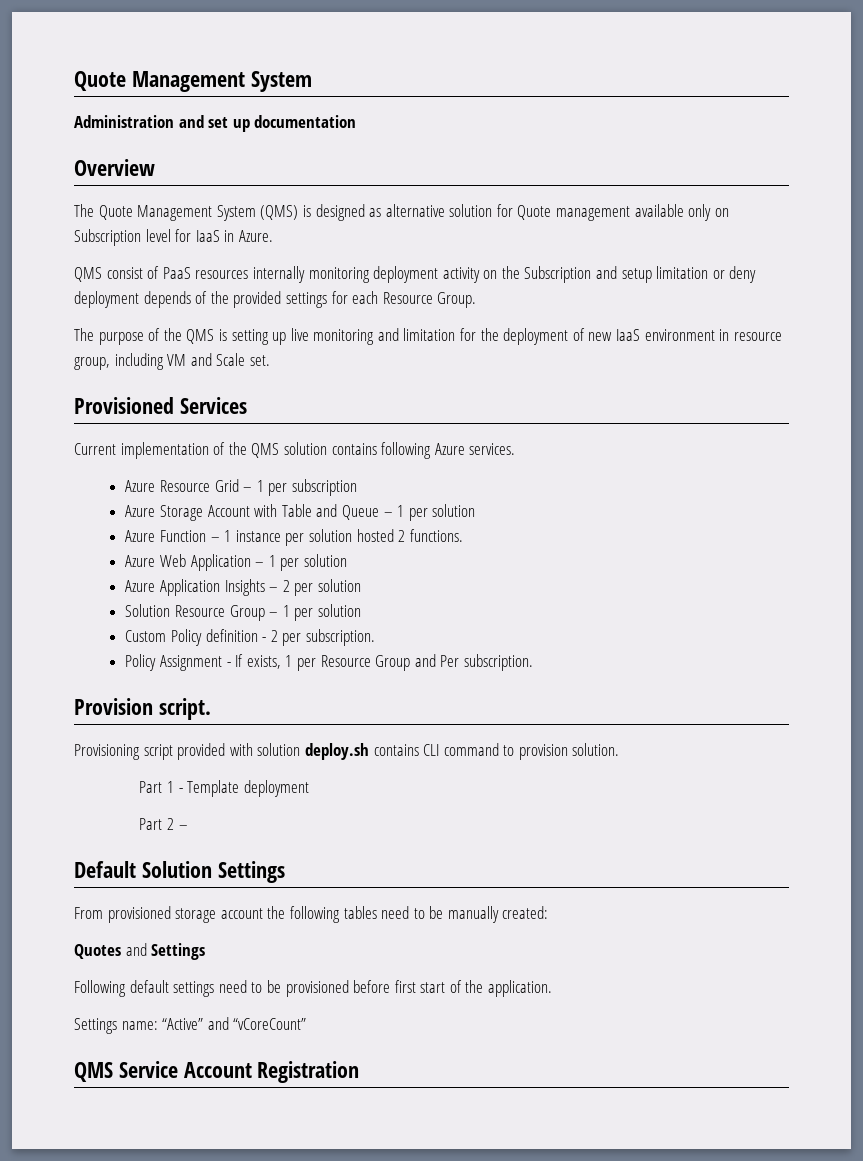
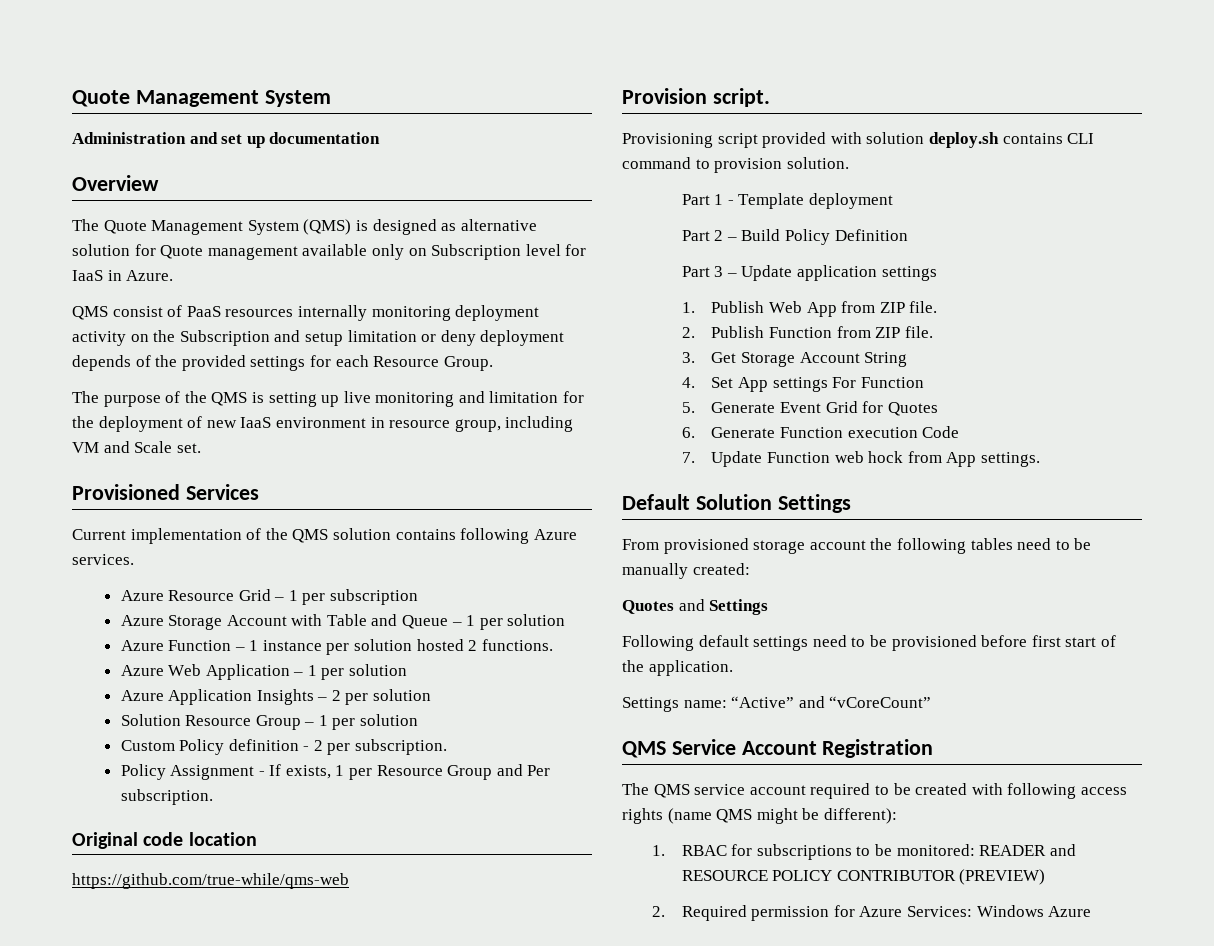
(533, 662) none -> [72,832,257,849] [72,873,349,889] // Original code location // https://github.com/true-while/qms-web
(188, 827) none -> [741,229,908,245] [681,265,937,281] [681,301,938,317] [681,326,933,338] [681,352,908,367] [681,377,924,392] [681,401,938,416] [681,426,960,438] [681,451,1040,467] Build Policy Definition // Part 3 – Update application settings // 1. Publish Web App from ZIP file. // 2. Publish Function from ZIP file. // 3. Get Storage Account String // 4. Set App settings For Function // 5. Generate Event Grid for Quotes // 6. Generate Function execution Code // 7. Update Function web hock from App settings.
(360, 1072) none -> [622,783,1127,799] [622,808,897,824] [651,844,1076,860] [681,869,1046,885] [651,905,1092,921] // The QMS service account required to be created with following access rights (name QMS might be different): // 1. RBAC for subscriptions to be monitored: READER and RESOURCE POLICY CONTRIBUTOR (PREVIEW) // 2. Required permission for Azure Services: Windows Azure

